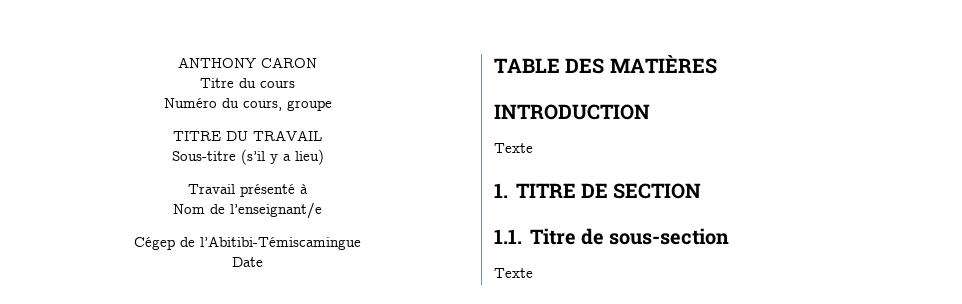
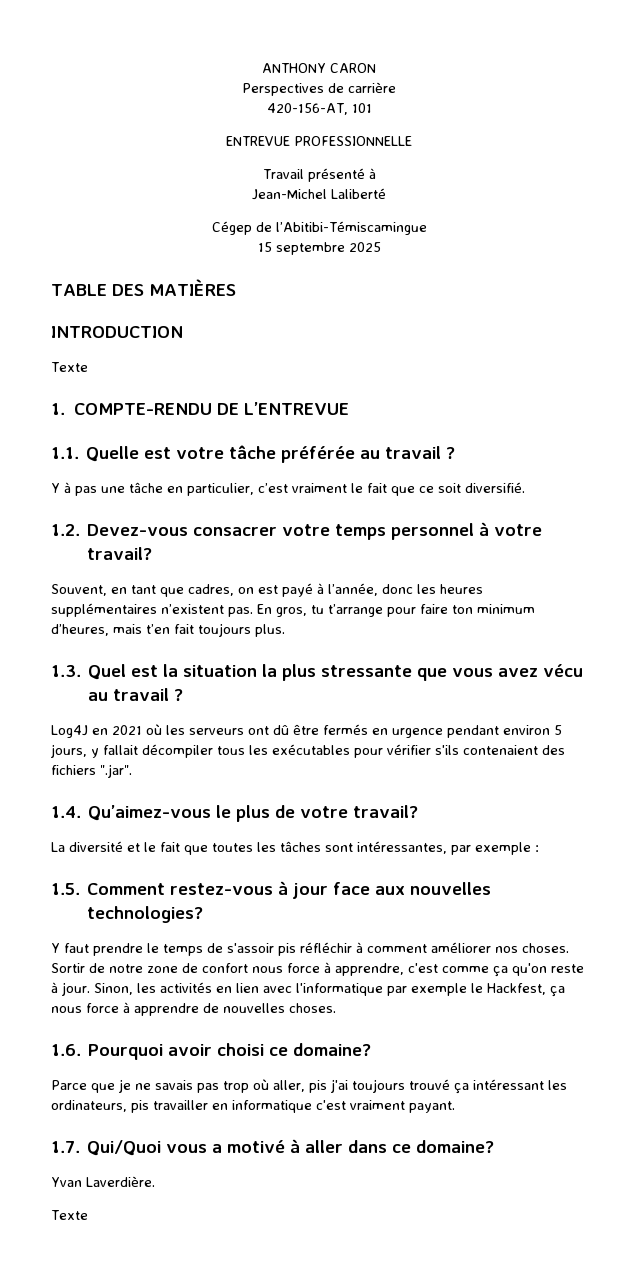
[200,78,295,88] [163,98,332,111] [173,130,322,141] [171,149,324,165] Titre du cours // Numéro du cours, groupe // TITRE DU TRAVAIL // Sous-titre (s’il y a lieu) -> [242,82,396,96] [266,103,372,115] [226,136,412,146] Perspectives de carrière // 420-156-AT, 101 // ENTREVUE PROFESSIONNELLE
[173,202,322,219] Nom de l’enseignant/e -> [252,188,386,200] Jean-Michel Laliberté
[232,257,263,267] Date -> [257,242,381,255] 15 septembre 2025
[515,183,702,199] [494,228,730,245] TITRE DE SECTION // 1.1. Titre de sous-section -> [74,402,350,415] [51,445,456,463] [51,482,525,496] [51,522,543,540] [87,547,153,560] [51,583,483,597] [51,603,535,617] [51,623,285,637] [51,664,584,681] [88,688,184,701] [51,724,562,738] [51,744,565,758] [51,764,132,778] [51,805,419,822] [51,841,539,855] [51,881,492,899] [87,906,204,923] [51,942,569,956] [51,962,584,977] [51,982,565,997] [51,1002,336,1016] [51,1043,372,1060] [51,1079,567,1094] [51,1100,455,1113] [51,1139,495,1156] [51,1176,155,1187] COMPTE-RENDU DE L’ENTREVUE // 1.1. Quelle est votre tâche préférée au travail ? // Y à pas une tâche en particulier, c’est vraiment le fait que ce soit diversifié. // 1.2. Devez-vous consacrer votre temps personnel à votre travail? // Souvent, en tant que cadres, on est payé à l’année, donc les heures supplémentaires n’existent pas. En gros, tu t’arrange pour faire ton minimum d’heures, mais t’en fait toujours plus. // 1.3. Quel est la situation la plus stressante que vous avez vécu au travail ? // Log4J en 2021 où les serveurs ont dû être fermés en urgence pendant environ 5 jours, y fallait décompiler tous les exécutables pour vérifier s'ils contenaient des fichiers ".jar". // 1.4. Qu’aimez-vous le plus de votre travail? // La diversité et le fait que toutes les tâches sont intéressantes, par exemple : // 1.5. Comment restez-vous à jour face aux nouvelles technologies? // Y faut prendre le temps de s'assoir pis réfléchir à comment améliorer nos choses. Sortir de notre zone de confort nous force à apprendre, c'est comme ça qu'on reste à jour. Sinon, les activités en lien avec l'informatique par exemple le Hackfest, ça nous force à apprendre de nouvelles choses. // 1.6. Pourquoi avoir choisi ce domaine? // Parce que je ne savais pas trop où aller, pis j'ai toujours trouvé ça intéressant les ordinateurs, pis travailler en informatique c'est vraiment payant. // 1.7. Qui/Quoi vous a motivé à aller dans ce domaine? // Yvan Laverdière.

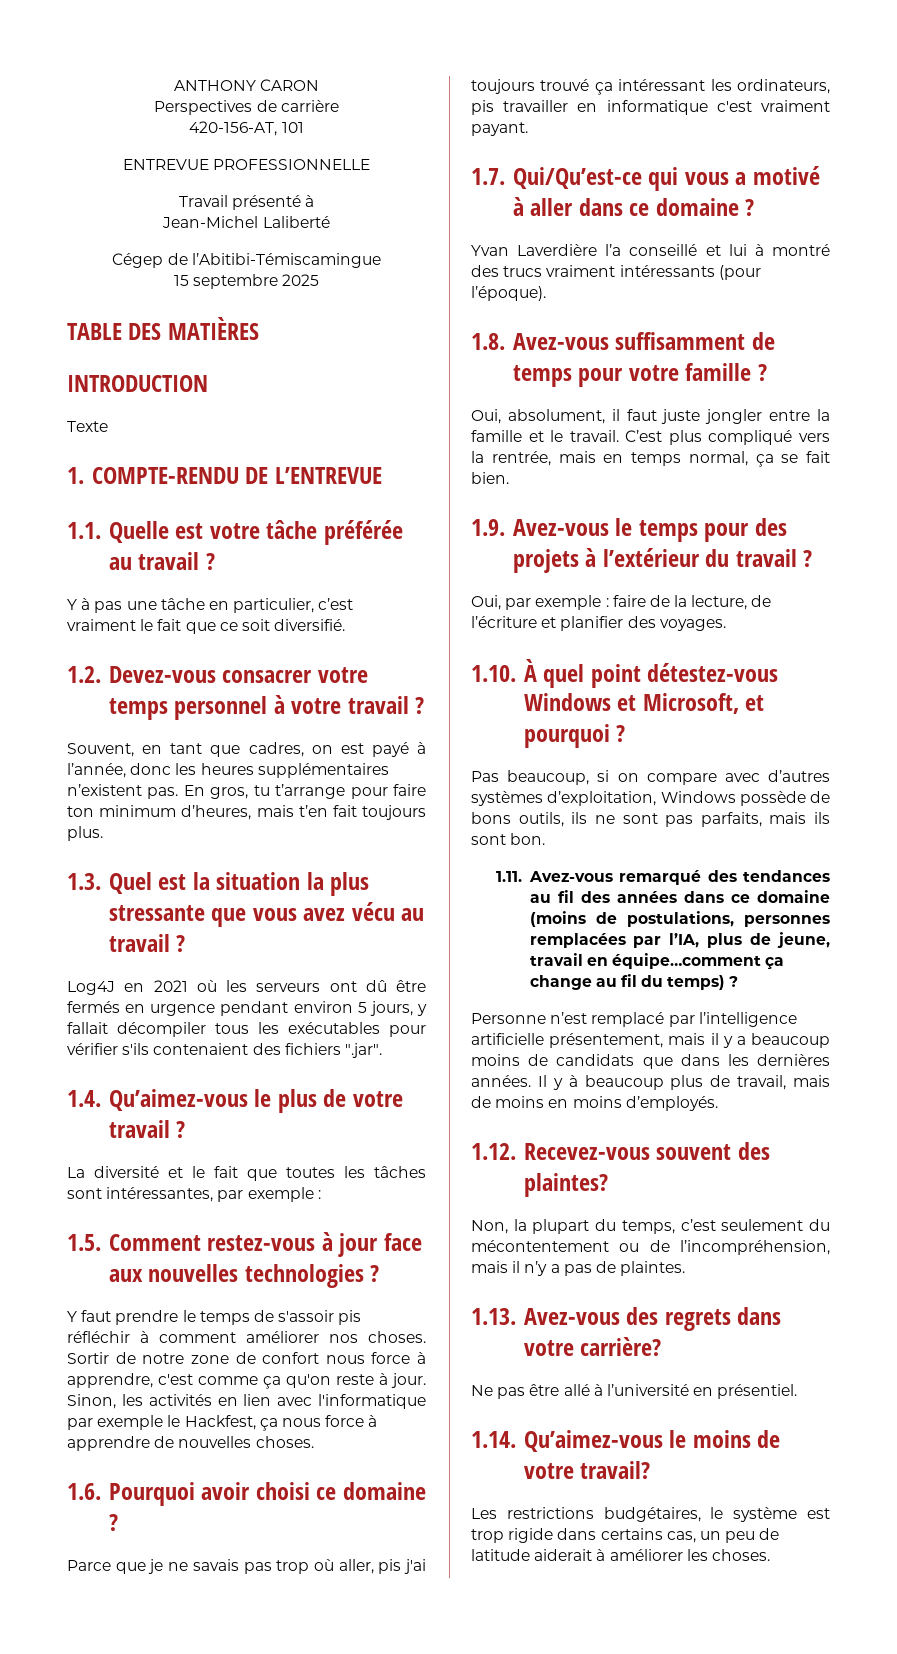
[87,547,153,560] travail? -> [347,696,425,714] travail ?
[353,805,419,818] travail? -> [108,1120,186,1138] travail ?
[87,906,204,923] technologies? -> [244,1264,380,1288] technologies ?
[293,1043,372,1056] domaine? -> [342,1482,426,1500] [108,1514,118,1531] domaine ?
[87,1140,162,1156] Qui/Quoi -> [512,167,679,191] Qui/Qu’est-ce qui
[416,1140,495,1153] domaine? -> [655,198,755,216] domaine ?
[86,1176,155,1187] [51,1210,88,1220] Laverdière. // Texte -> [517,244,830,256] [471,265,761,280] [471,286,546,301] [471,332,775,350] [512,363,767,387] [471,409,830,424] [471,430,830,445] [471,451,830,467] [471,472,509,484] [471,518,787,542] [512,548,813,573] [471,595,772,610] [471,616,726,631] [471,659,779,688] [523,693,765,714] [523,724,626,748] [471,770,830,785] [471,791,830,806] [471,812,830,827] [471,833,546,845] [495,870,830,885] [529,890,830,903] [529,911,830,927] [529,932,830,948] [529,953,785,970] [529,974,739,990] [471,1012,797,1027] [471,1033,830,1048] [471,1054,830,1069] [471,1075,830,1090] [471,1096,718,1111] [471,1142,770,1160] [523,1173,608,1197] [471,1219,830,1234] [471,1240,830,1255] [471,1261,686,1276] [471,1307,782,1331] [523,1337,662,1356] [471,1384,798,1399] [471,1430,781,1452] [523,1461,651,1479] [471,1507,830,1522] [471,1528,780,1543] [471,1549,770,1561] Laverdière l’a conseillé et lui à montré des trucs vraiment intéressants (pour l’époque). // 1.8. Avez-vous suffisamment de temps pour votre famille ? // Oui, absolument, il faut juste jongler entre la famille et le travail. C’est plus compliqué vers la rentrée, mais en temps normal, ça se fait bien. // 1.9. Avez-vous le temps pour des projets à l’extérieur du travail ? // Oui, par exemple : faire de la lecture, de l’écriture et planifier des voyages. // 1.10. À quel point détestez-vous Windows et Microsoft, et pourquoi ? // Pas beaucoup, si on compare avec d’autres systèmes d’exploitation, Windows possède de bons outils, ils ne sont pas parfaits, mais ils sont bon. // 1.11. Avez-vous remarqué des tendances au fil des années dans ce domaine (moins de postulations, personnes remplacées par l’IA, plus de jeune, travail en équipe…comment ça change au fil du temps) ? // Personne n’est remplacé par l’intelligence artificielle présentement, mais il y a beaucoup moins de candidats que dans les dernières années. Il y à beaucoup plus de travail, mais de moins en moins d’employés. // 1.12. Recevez-vous souvent des plaintes? // Non, la plupart du temps, c’est seulement du mécontentement ou de l’incompréhension, mais il n’y a pas de plaintes. // 1.13. Avez-vous des regrets dans votre carrière? // Ne pas être allé à l’université en présentiel. // 1.14. Qu’aimez-vous le moins de votre travail? // Les restrictions budgétaires, le système est trop rigide dans certains cas, un peu de latitude aiderait à améliorer les choses.

